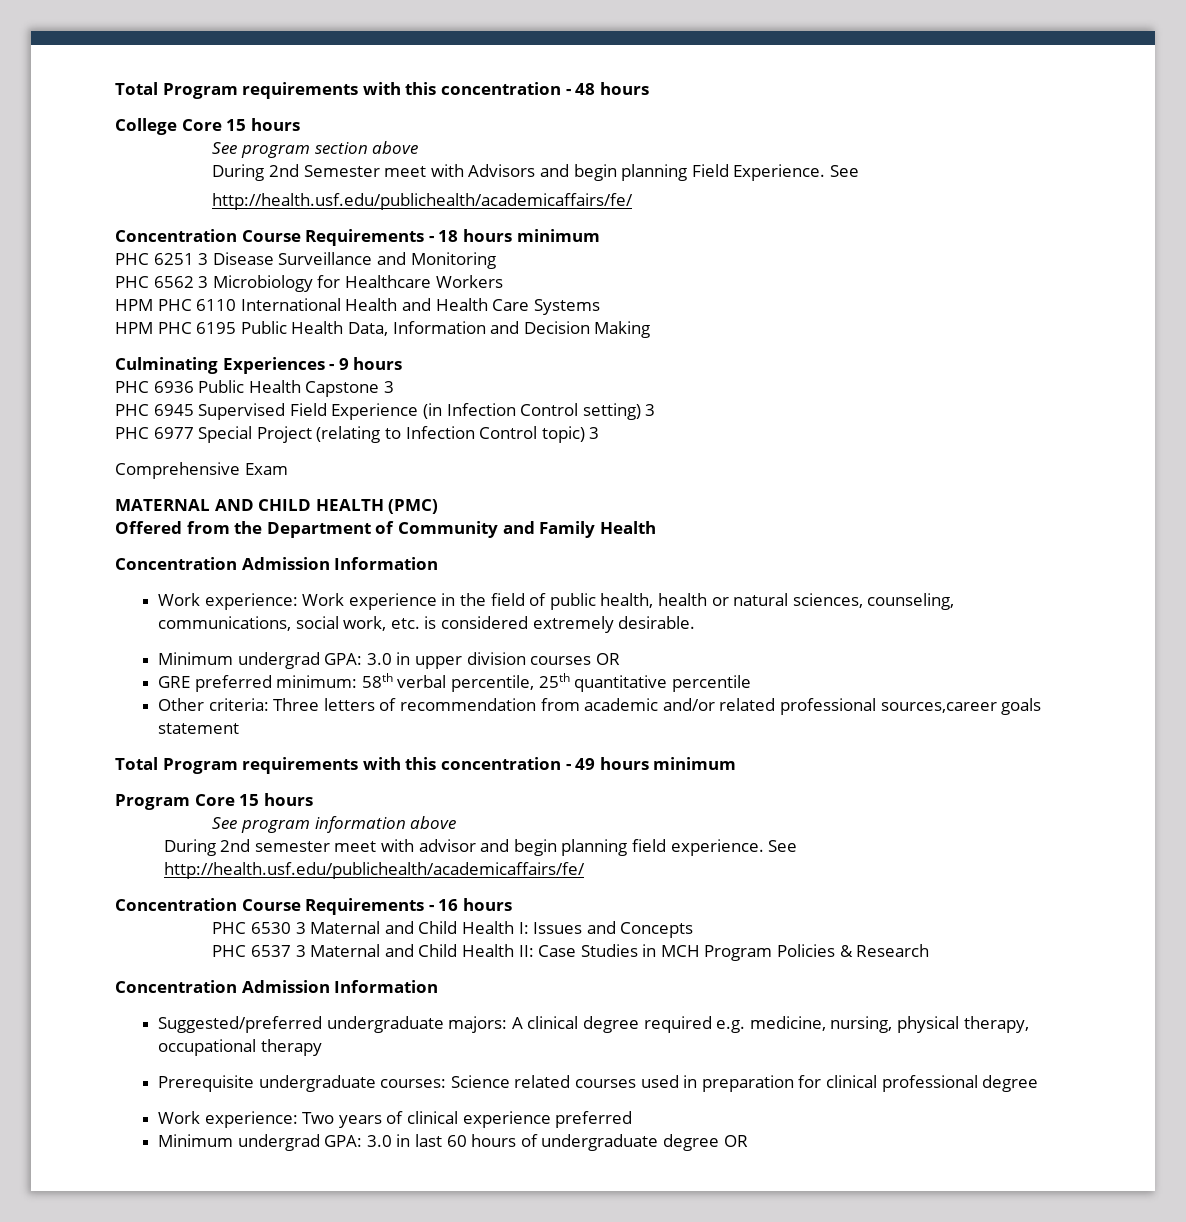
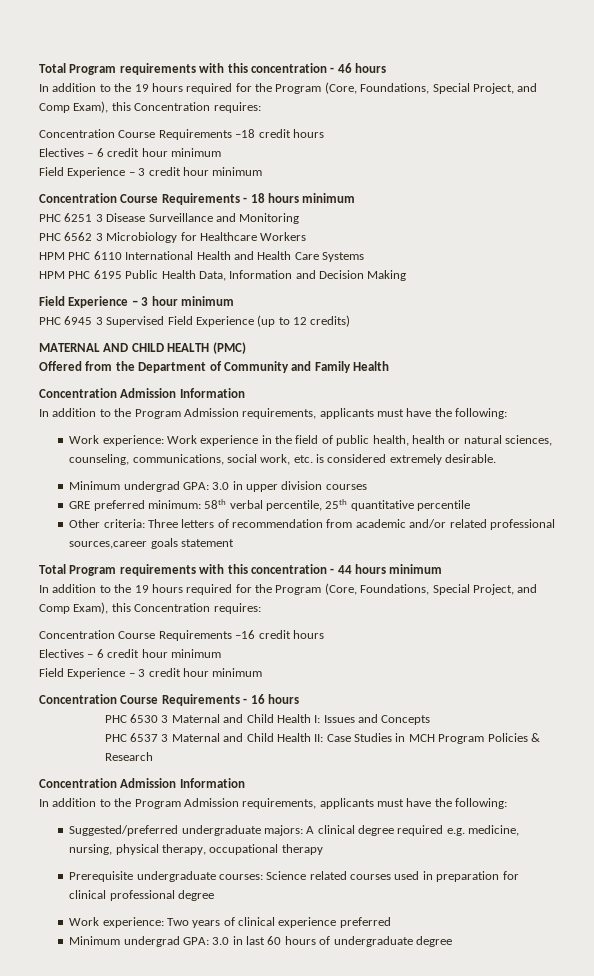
[115,82,649,99] [115,118,300,135] [212,141,419,158] [212,164,859,181] [212,193,634,210] Total Program requirements with this concentration - 48 hours // College Core 15 hours // See program section above // During 2nd Semester meet with Advisors and begin planning Field Experience. See // http://health.usf.edu/publichealth/academicaffairs/fe/ -> [39,63,386,75] [39,82,538,94] [39,101,261,113] [39,129,324,140] [39,148,221,157] [39,167,263,178] Total Program requirements with this concentration - 46 hours // In addition to the 19 hours required for the Program (Core, Foundations, Special Project, and Comp Exam), this Concentration requires: // Concentration Course Requirements –18 credit hours // Electives – 6 credit hour minimum // Field Experience – 3 credit hour minimum
[115,357,403,374] [115,380,394,397] Culminating Experiences - 9 hours // PHC 6936 Public Health Capstone 3 -> [39,296,234,308] Field Experience – 3 hour minimum
(194, 410) none -> [95,317,103,325] 3
[422,403,656,420] [115,426,600,443] [115,462,288,479] (in Infection Control setting) 3 // PHC 6977 Special Project (relating to Infection Control topic) 3 // Comprehensive Exam -> [257,315,351,327] (up to 12 credits)
(439, 563) none -> [39,408,508,419] // In addition to the Program Admission requirements, applicants must have the following:
[595,653,620,665] OR -> (367, 487) none
[575,757,737,770] [115,793,313,810] [212,816,457,833] [163,839,798,856] [163,862,585,879] 49 hours minimum // Program Core 15 hours // See program information above // During 2nd semester meet with advisor and begin planning field experience. See http://health.usf.edu/publichealth/academicaffairs/fe/ -> [337,564,443,574] [39,583,538,595] [39,602,261,614] [39,630,324,641] [39,649,221,658] [39,668,263,679] 44 hours minimum // In addition to the 19 hours required for the Program (Core, Foundations, Special Project, and Comp Exam), this Concentration requires: // Concentration Course Requirements –16 credit hours // Electives – 6 credit hour minimum // Field Experience – 3 credit hour minimum
(439, 986) none -> [39,798,508,809] // In addition to the Program Admission requirements, applicants must have the following:
[723,1135,748,1147] OR -> (452, 941) none

